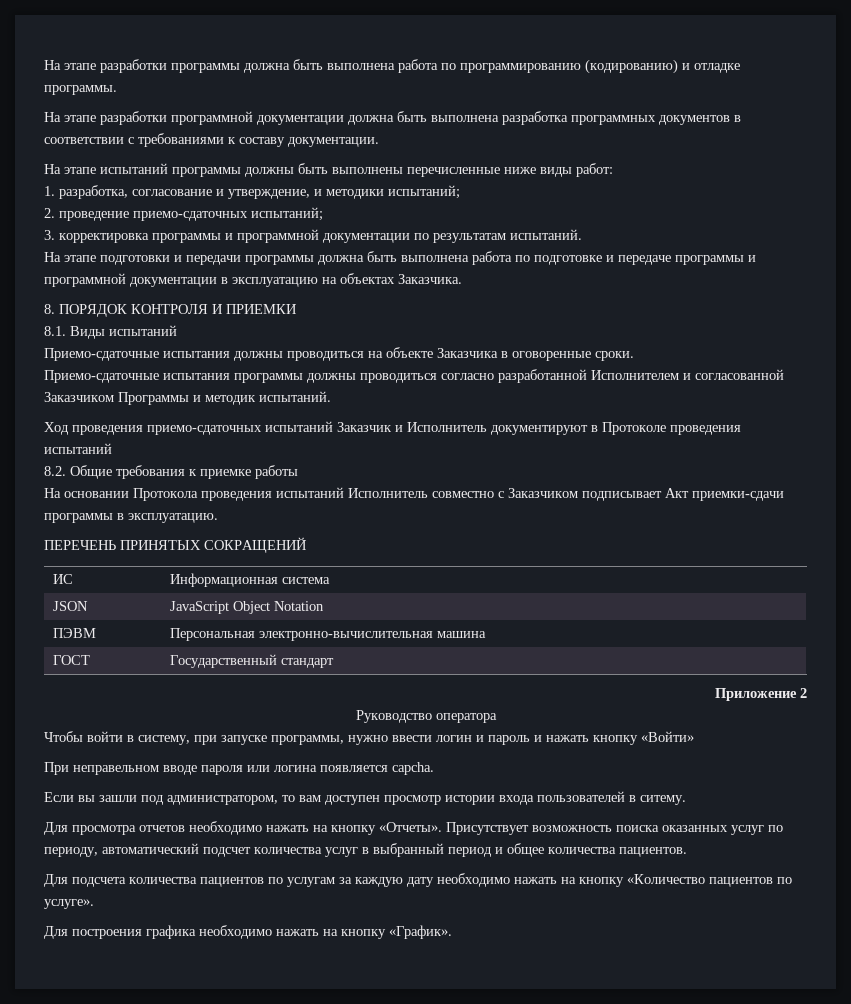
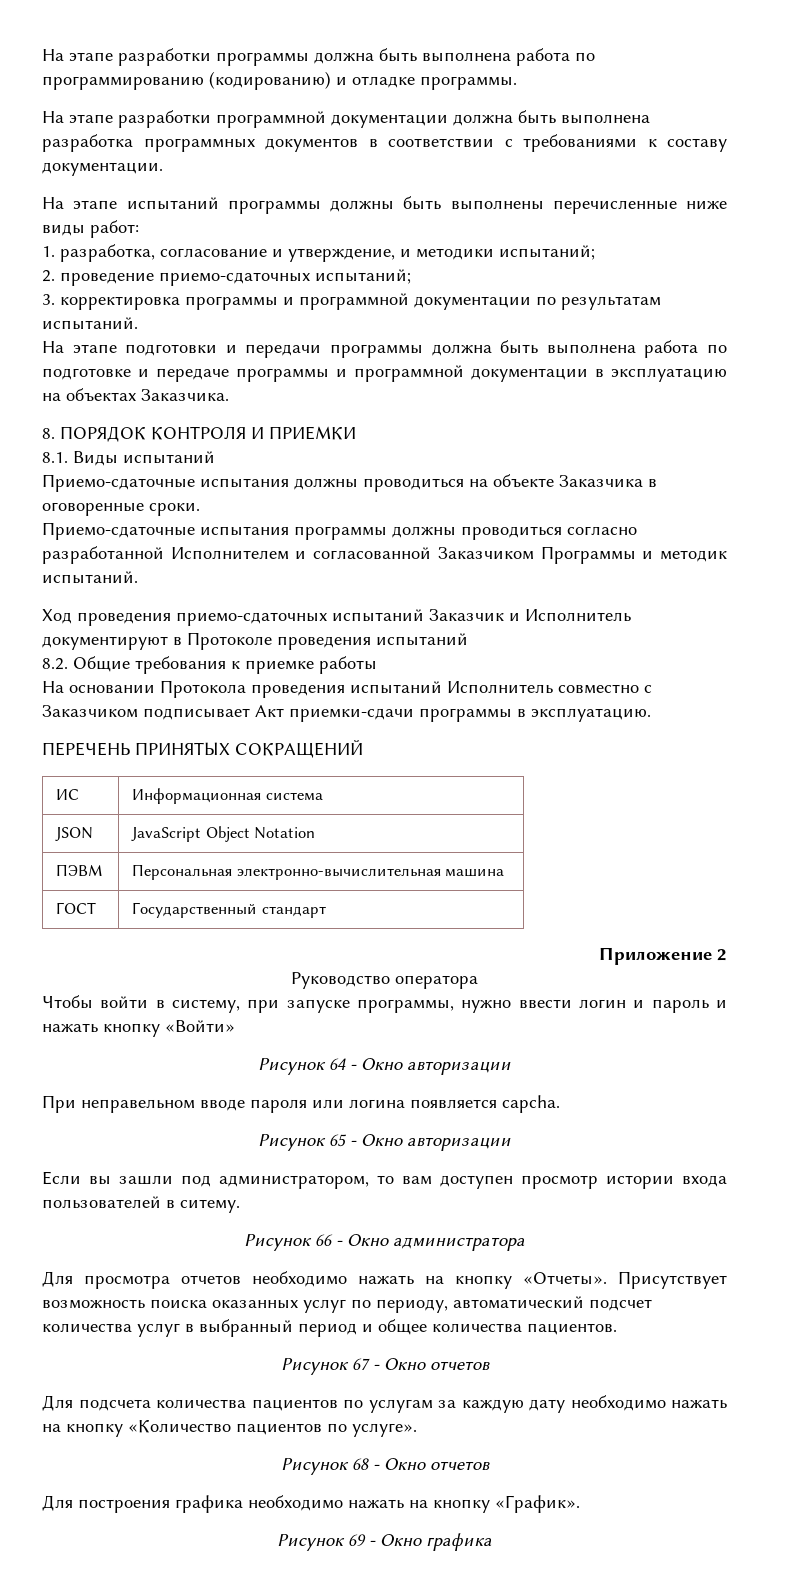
(694, 736) none -> [258,1058,511,1075] // Рисунок 64 - Окно авторизации
(434, 768) none -> [258,1134,511,1151] // Рисунок 65 - Окно авторизации
(686, 800) none -> [244,1234,525,1251] // Рисунок 66 - Окно администратора
(687, 852) none -> [280,1358,490,1375] // Рисунок 67 - Окно отчетов
(94, 904) none -> [280,1458,490,1475] // Рисунок 68 - Окно отчетов
(452, 932) none -> [277,1533,492,1551] // Рисунок 69 - Окно графика

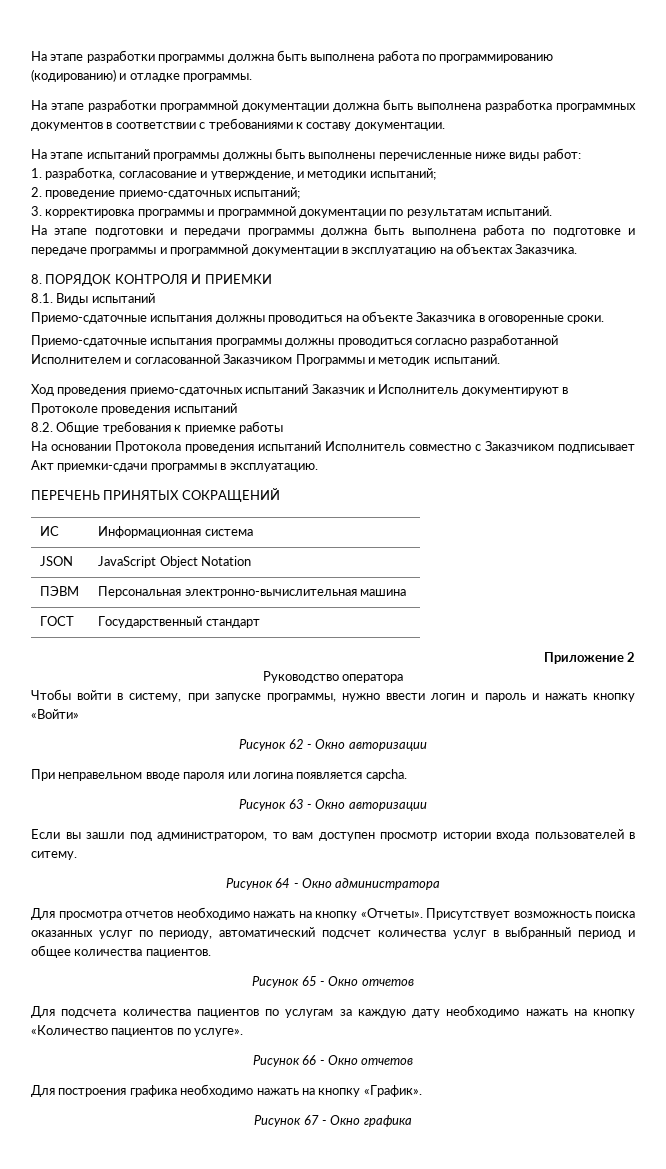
[329,1058,346,1070] 64 -> [288,739,304,749] 62
[329,1134,347,1147] 65 -> [288,799,304,809] 63
[315,1234,333,1246] 66 -> [275,878,291,888] 64
[351,1358,370,1370] 67 -> [301,976,317,986] 65
[351,1458,369,1470] 68 -> [302,1055,317,1065] 66
[348,1534,366,1546] 69 -> [303,1115,319,1125] 67

